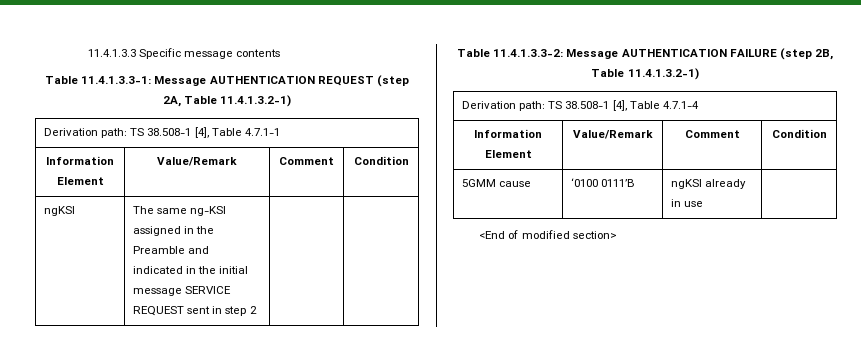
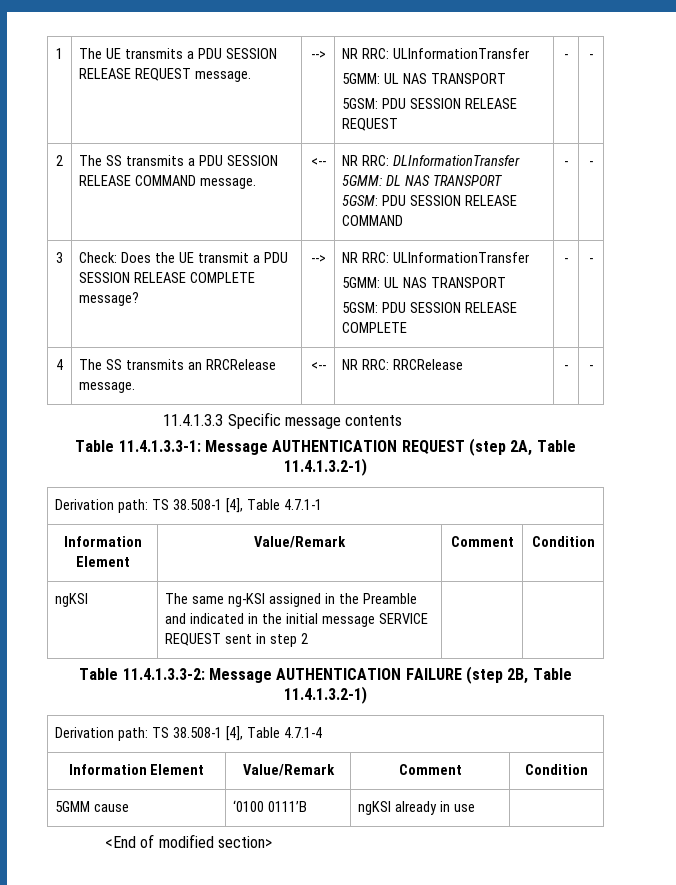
(87, 53) none -> [56,48,63,59] [79,48,277,59] [79,68,252,82] [310,51,326,59] [342,48,530,59] [342,73,507,84] [342,98,518,109] [342,118,399,131] [564,54,568,59] [589,54,593,59] [56,155,63,166] [79,155,278,166] [79,175,257,189] [310,158,326,166] [342,155,521,166] [342,175,503,186] [342,195,518,206] [342,215,404,226] [564,161,568,166] [589,161,593,166] [56,252,63,263] [79,252,288,263] [79,272,256,283] [79,292,140,306] [310,255,326,263] [342,252,530,263] [342,277,507,288] [342,302,518,313] [342,322,408,333] [564,258,568,263] [589,258,593,263] [56,359,63,370] [79,359,277,370] [79,382,136,393] [310,362,326,370] [342,359,464,370] [564,365,568,370] [589,365,593,370] 1 | The UE transmits a PDU SESSION RELEASE REQUEST message. | --> | NR RRC: ULInformationTransfer // 5GMM: UL NAS TRANSPORT // 5GSM: PDU SESSION RELEASE REQUEST | - | - // 2 | The SS transmits a PDU SESSION RELEASE COMMAND message. | <-- | NR RRC: DLInformationTransfer 5GMM: DL NAS TRANSPORT // 5GSM: PDU SESSION RELEASE COMMAND | - | - // 3 | Check: Does the UE transmit a PDU SESSION RELEASE COMPLETE message? | --> | NR RRC: ULInformationTransfer // 5GMM: UL NAS TRANSPORT // 5GSM: PDU SESSION RELEASE COMPLETE | - | - // 4 | The SS transmits an RRCRelease message. | <-- | NR RRC: RRCRelease | - | - //

